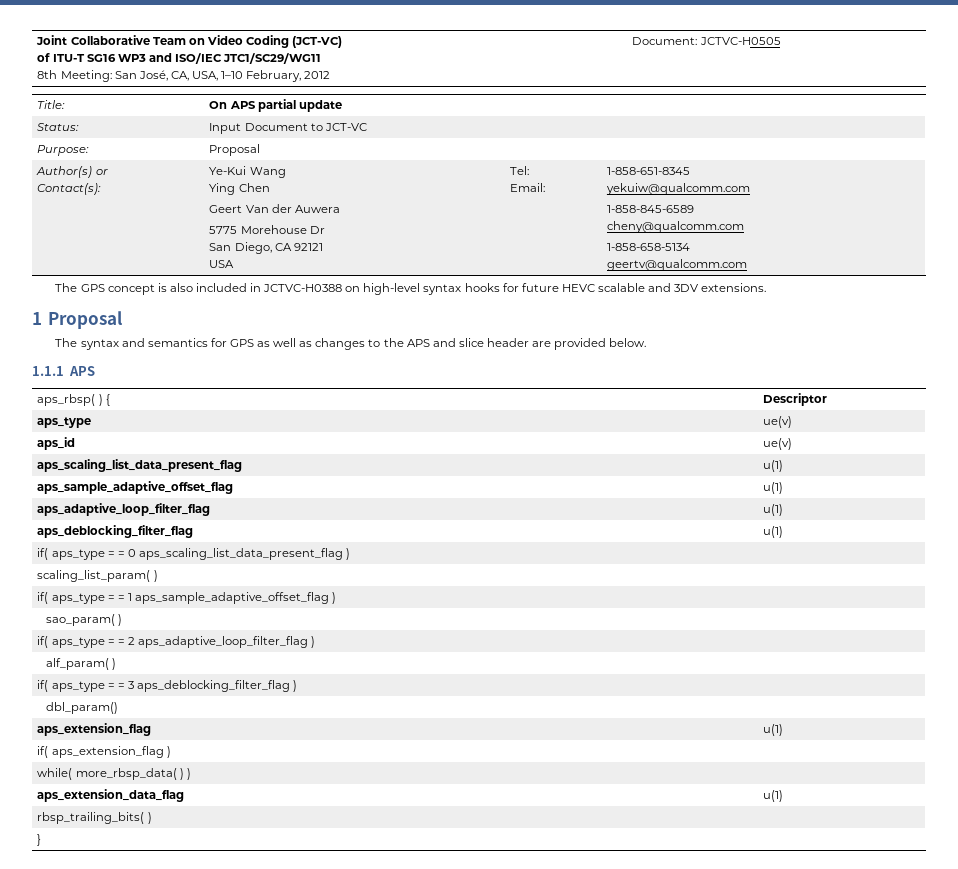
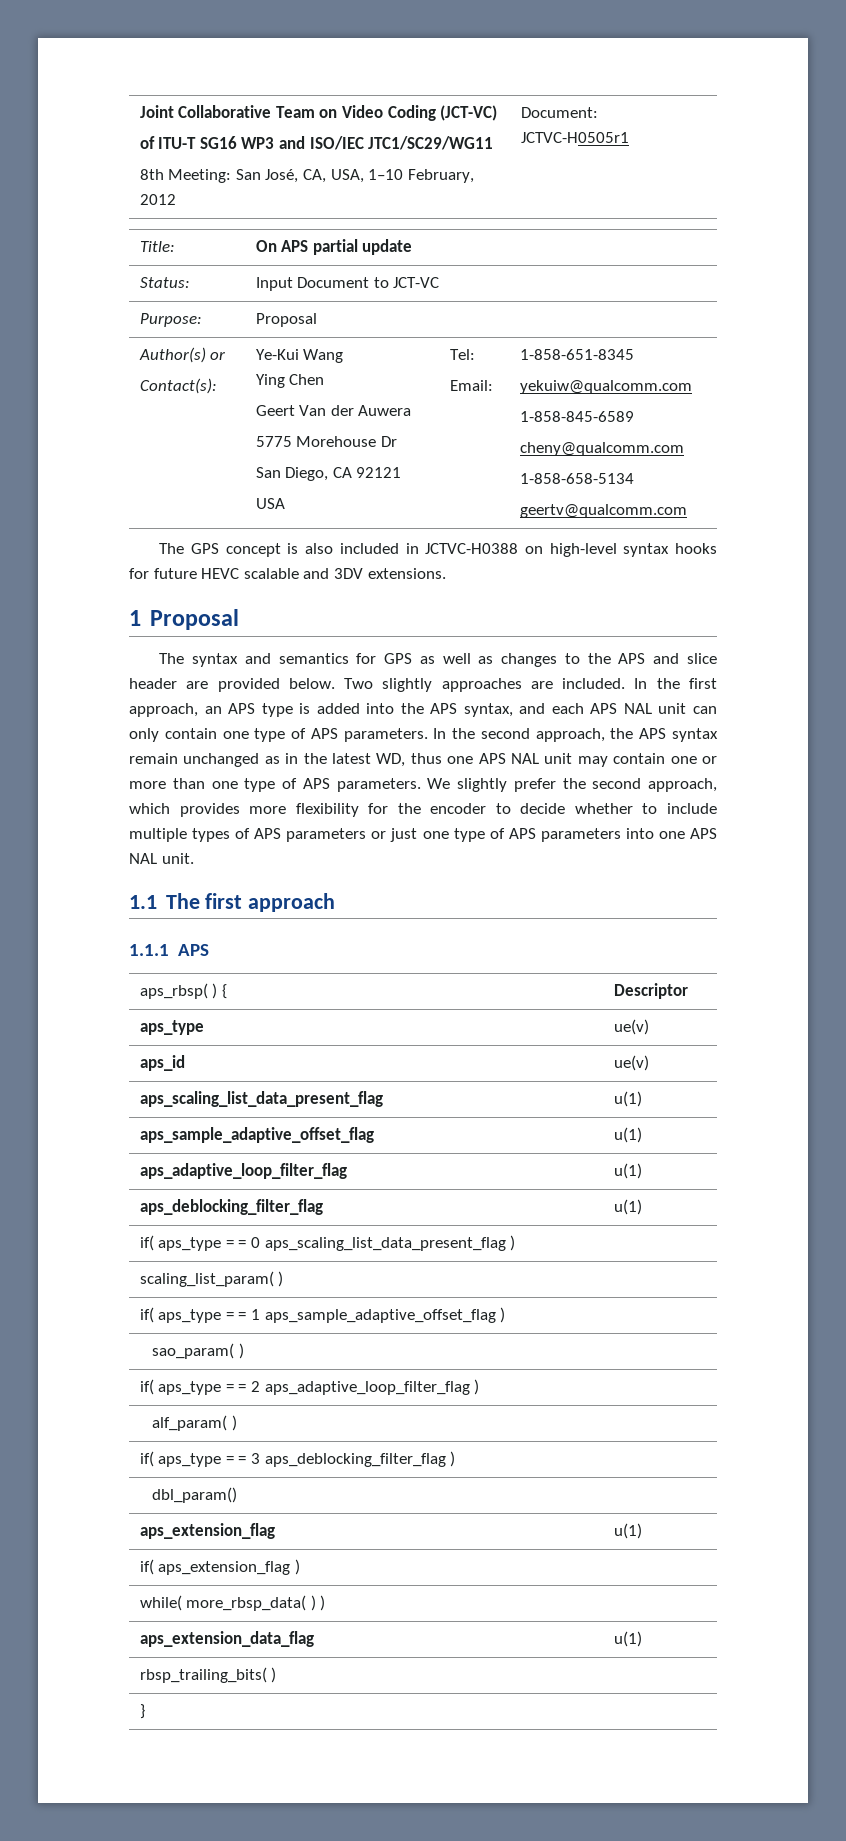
[699,37,781,45] JCTVC-H0505 -> [520,132,629,143] JCTVC-H0505r1
(647, 342) none -> [344,678,717,692] [129,703,717,717] [129,728,718,742] [129,753,717,767] [129,778,717,792] [129,803,717,817] [129,828,717,842] [129,853,194,864] [129,893,336,912] Two slightly approaches are included. In the first approach, an APS type is added into the APS syntax, and each APS NAL unit can only contain one type of APS parameters. In the second approach, the APS syntax remain unchanged as in the latest WD, thus one APS NAL unit may contain one or more than one type of APS parameters. We slightly prefer the second approach, which provides more flexibility for the encoder to decide whether to include multiple types of APS parameters or just one type of APS parameters into one APS NAL unit. // 1.1 The first approach

